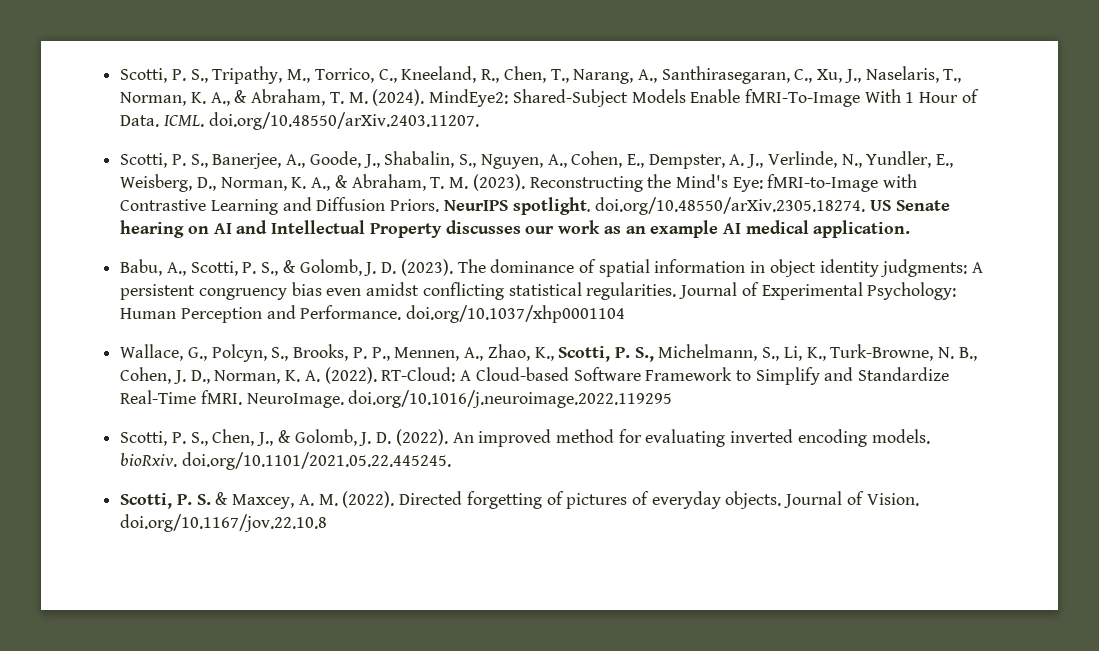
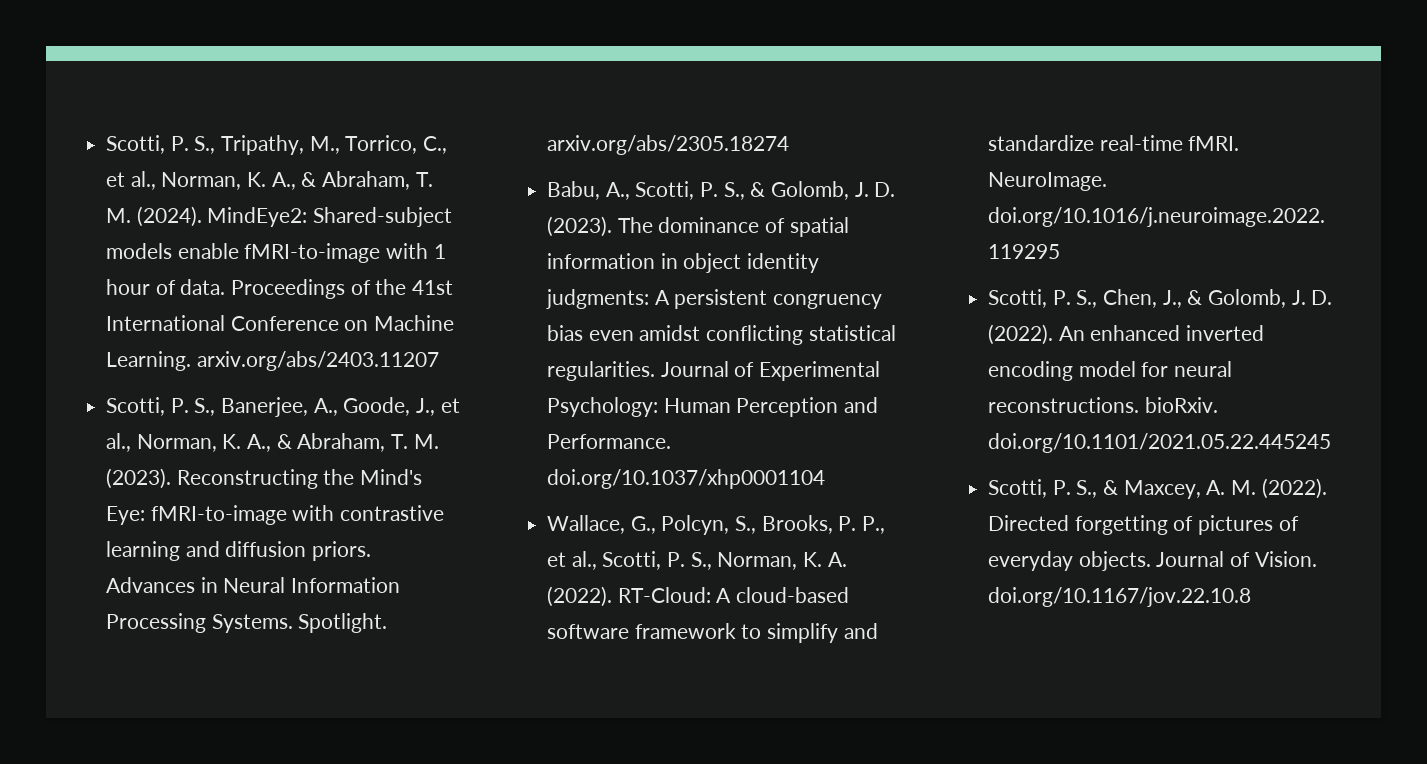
[401,66,962,84] Kneeland, R., Chen, T., Narang, A., Santhirasegaran, C., Xu, J., Naselaris, T., -> [106,171,156,190] et al.,
[512,89,979,107] [120,112,479,130] Shared-Subject Models Enable fMRI-To-Image With 1 Hour of Data. ICML. doi.org/10.48550/arXiv.2403.11207. -> [313,207,453,227] [106,243,446,263] [106,279,454,299] [106,315,455,331] [106,351,439,371] Shared-subject models enable fMRI-to-image with 1 hour of data. Proceedings of the 41st International Conference on Machine Learning. arxiv.org/abs/2403.11207
[384,151,954,169] [120,174,216,192] Shabalin, S., Nguyen, A., Cohen, E., Dempster, A. J., Verlinde, N., Yundler, E., Weisberg, D., -> [440,398,460,413] [106,433,132,452] et al.,
[767,174,918,192] [120,197,950,215] [120,220,911,238] fMRI-to-Image with Contrastive Learning and Diffusion Priors. NeurIPS spotlight. doi.org/10.48550/arXiv.2305.18274. US Senate hearing on AI and Intellectual Property discusses our work as an example AI medical application. -> [150,505,445,525] [106,541,372,561] [106,577,401,593] [106,613,388,633] [547,135,790,155] fMRI-to-image with contrastive learning and diffusion priors. Advances in Neural Information Processing Systems. Spotlight. arxiv.org/abs/2305.18274
[394,344,977,362] [120,367,210,384] Mennen, A., Zhao, K., Scotti, P. S., Michelmann, S., Li, K., Turk-Browne, N. B., Cohen, J. D., -> [547,551,712,570] et al., Scotti, P. S.,
[475,367,950,385] [120,390,197,404] Cloud-based Software Framework to Simplify and Standardize Real-Time -> [736,587,850,603] [547,623,878,643] [988,135,1183,151] cloud-based software framework to simplify and standardize real-time
[478,429,930,447] [120,452,451,470] [120,493,211,509] improved method for evaluating inverted encoding models. bioRxiv. doi.org/10.1101/2021.05.22.445245. // Scotti, P. S. -> [1090,325,1265,341] [988,361,1233,381] [988,397,1218,413] [988,433,1332,453] [988,479,1098,498] enhanced inverted encoding model for neural reconstructions. bioRxiv. doi.org/10.1101/2021.05.22.445245 // Scotti, P. S.,

